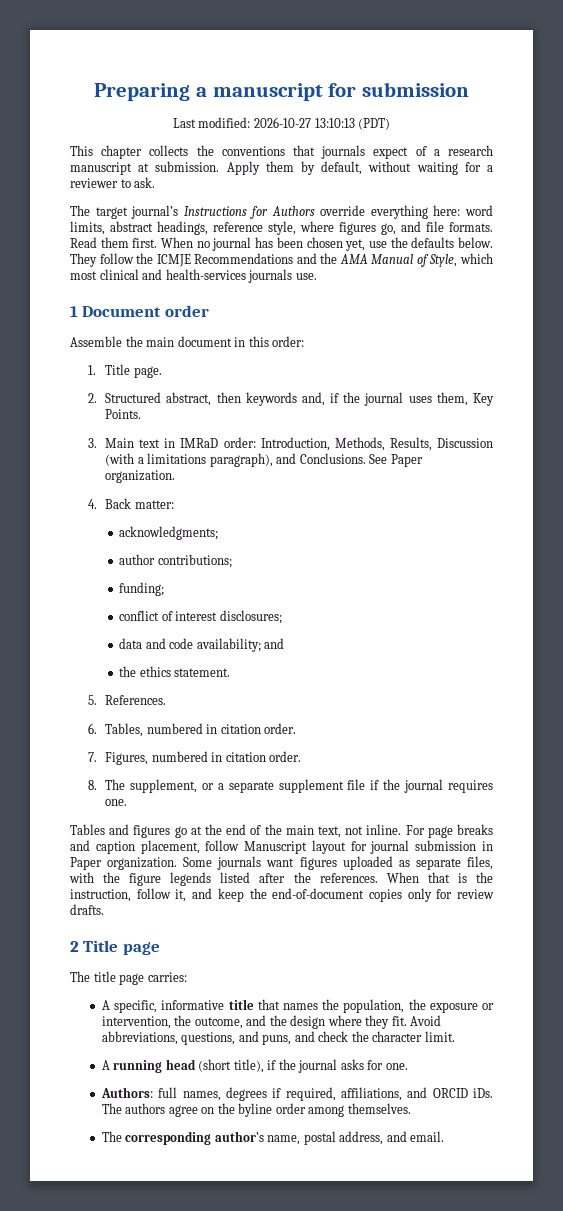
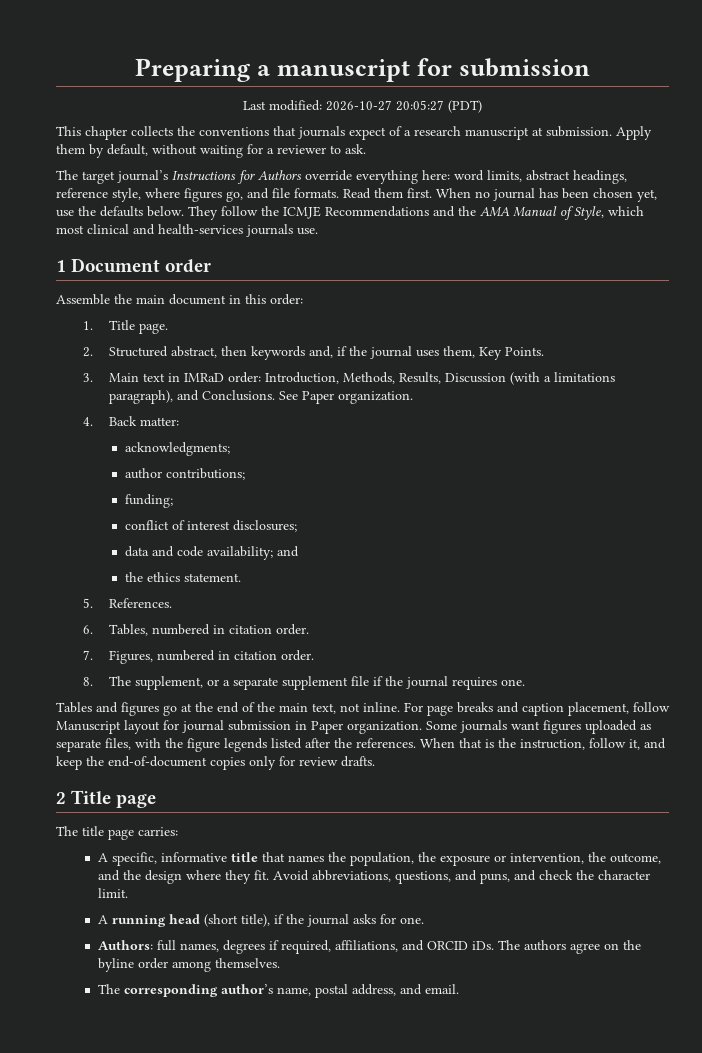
[314,118,355,128] 13:10:13 -> [396,100,444,111] 20:05:27

